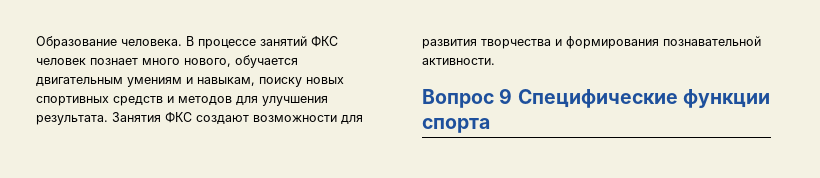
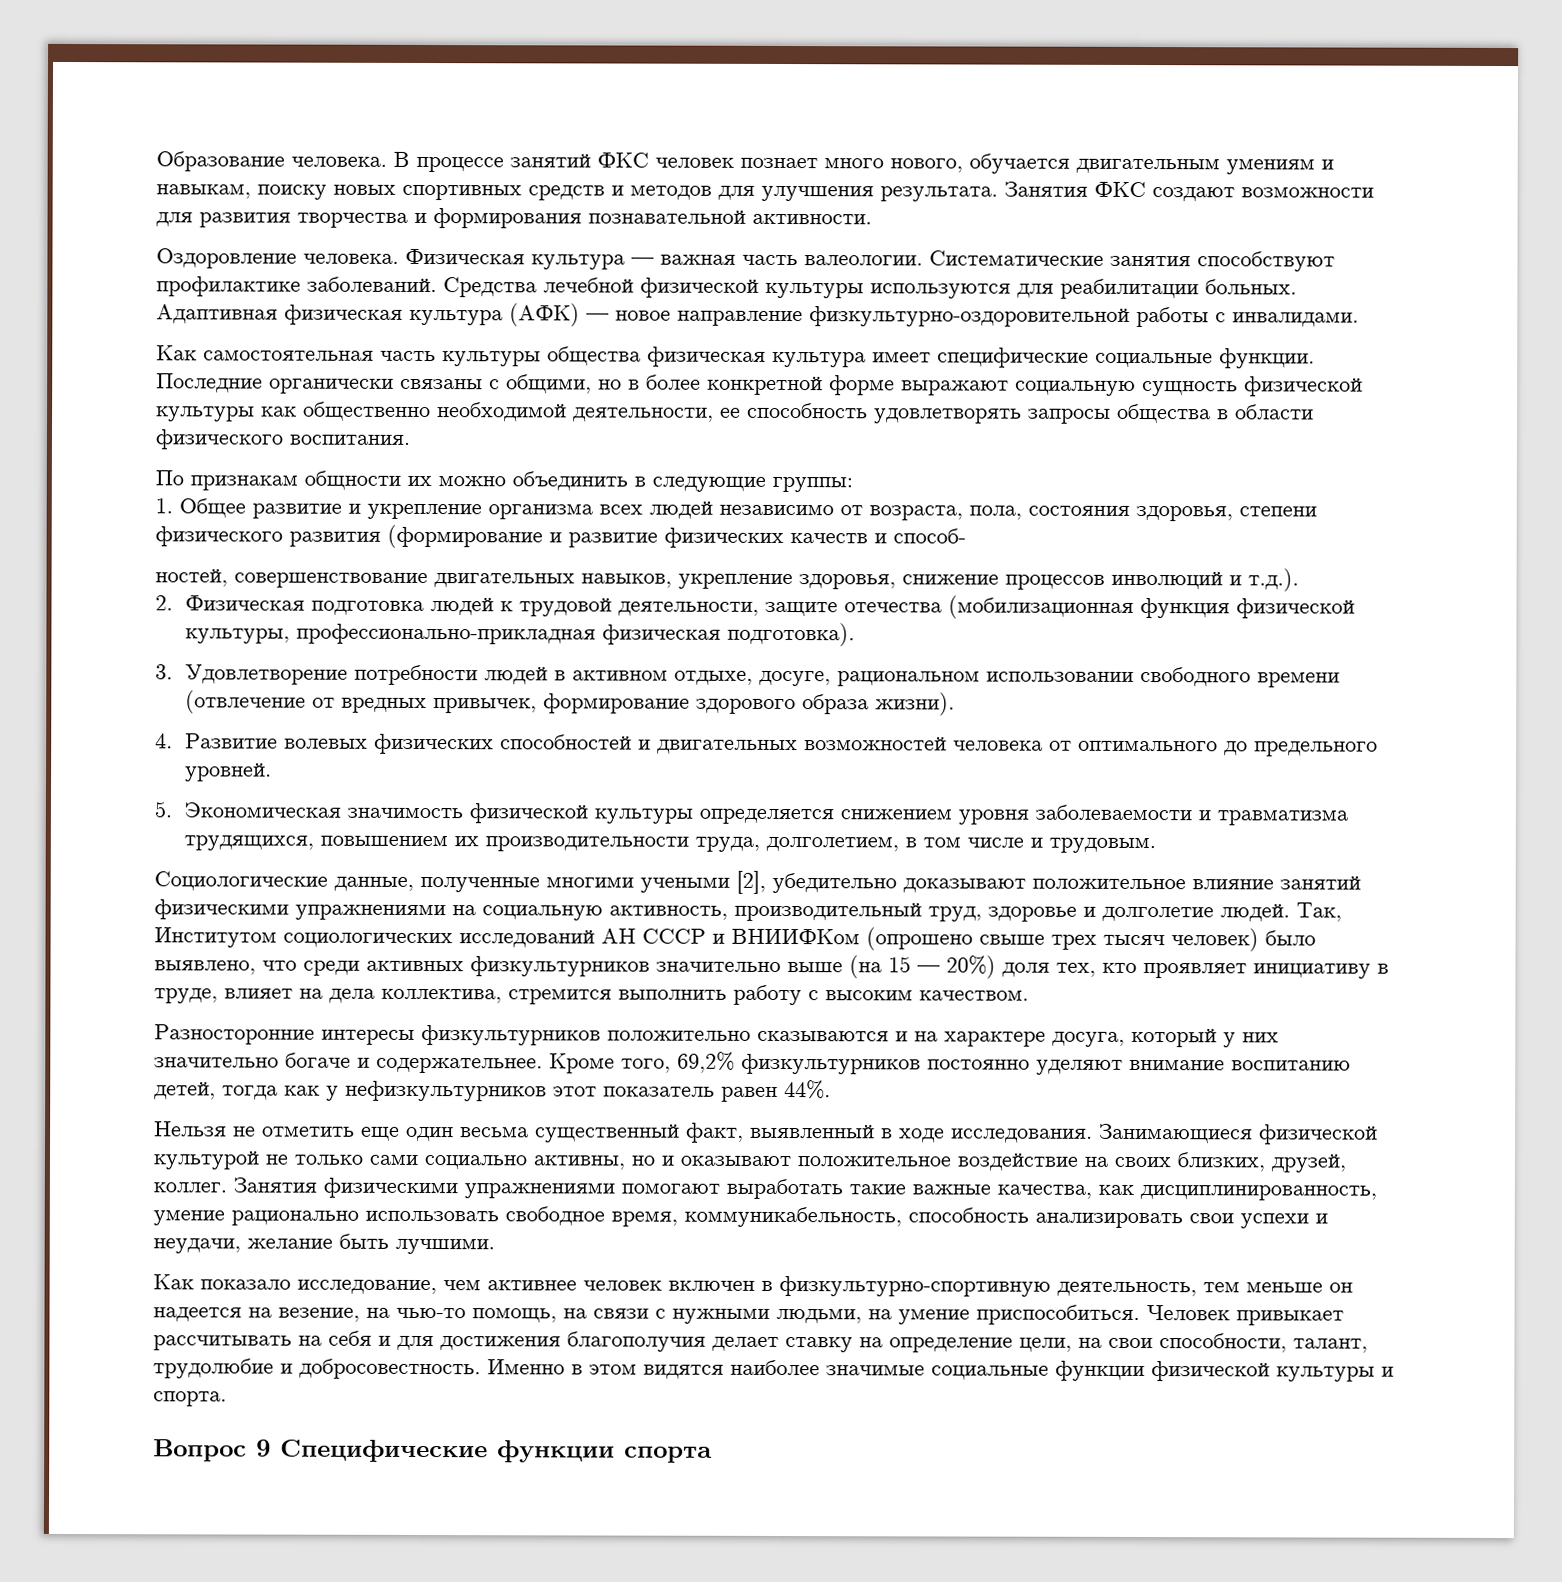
(495, 61) none -> [156,248,1335,272] [156,276,1297,300] [156,303,1359,328] [156,345,1315,369] [156,373,1363,397] [156,401,1314,424] [155,429,410,450] [155,470,853,493] [155,498,1317,522] [155,524,966,549] [155,568,1299,592] [155,595,1356,619] [185,622,856,647] [155,664,1341,688] [185,690,956,716] [155,733,1379,757] [185,762,273,782] [154,801,1349,826] [184,835,1157,854] [154,870,1361,894] [154,899,1342,922] [154,927,1316,952] [154,955,1389,979] [154,984,1029,1006] [154,1024,1279,1048] [154,1051,1351,1075] [154,1080,831,1102] [154,1121,1378,1145] [153,1150,1346,1173] [153,1177,1377,1201] [153,1206,1328,1229] [153,1233,495,1255] [153,1274,1353,1297] [153,1304,1344,1326] [153,1330,1368,1353] [153,1358,1394,1382] [153,1391,227,1407] // Оздоровление человека. Физическая культура — важная часть валеологии. Систематические занятия способствуют профилактике заболеваний. Средства лечебной физической культуры используются для реабилитации больных. Адаптивная физическая культура (АФК) — новое направление физкультурно-оздоровительной работы с инвалидами. // Как самостоятельная часть культуры общества физическая культура имеет специфические социальные функции. Последние органически связаны с общими, но в более конкретной форме выражают социальную сущность физической культуры как общественно необходимой деятельности, ее способность удовлетворять запросы общества в области физического воспитания. // По признакам общности их можно объединить в следующие группы: // 1. Общее развитие и укрепление организма всех людей независимо от возраста, пола, состояния здоровья, степени физического развития (формирование и развитие физических качеств и способ- // ностей, совершенствование двигательных навыков, укрепление здоровья, снижение процессов инволюций и т.д.). // 2. Физическая подготовка людей к трудовой деятельности, защите отечества (мобилизационная функция физической культуры, профессионально-прикладная физическая подготовка). // 3. Удовлетворение потребности людей в активном отдыхе, досуге, рациональном использовании свободного времени (отвлечение от вредных привычек, формирование здорового образа жизни). // 4. Развитие волевых физических способностей и двигательных возможностей человека от оптимального до предельного уровней. // 5. Экономическая значимость физической культуры определяется снижением уровня заболеваемости и травматизма трудящихся, повышением их производительности труда, долголетием, в том числе и трудовым. // Социологические данные, полученные многими учеными [2], убедительно доказывают положительное влияние занятий физическими упражнениями на социальную активность, производительный труд, здоровье и долголетие людей. Так, Институтом социологических исследований АН СССР и ВНИИФКом (опрошено свыше трех тысяч человек) было выявлено, что среди активных физкультурников значительно выше (на 15 — 20%) доля тех, кто проявляет инициативу в труде, влияет на дела коллектива, стремится выполнить работу с высоким качеством. // Разносторонние интересы физкультурников положительно сказываются и на характере досуга, который у них значительно богаче и содержательнее. Кроме того, 69,2% физкультурников постоянно уделяют внимание воспитанию детей, тогда как у нефизкультурников этот показатель равен 44%. // Нельзя не отметить еще один весьма существенный факт, выявленный в ходе исследования. Занимающиеся физической культурой не только сами социально активны, но и оказывают положительное воздействие на своих близких, друзей, коллег. Занятия физическими упражнениями помогают выработать такие важные качества, как дисциплинированность, умение рационально использовать свободное время, коммуникабельность, способность анализировать свои успехи и неудачи, желание быть лучшими. // Как показало исследование, чем активнее человек включен в физкультурно-спортивную деятельность, тем меньше он надеется на везение, на чью-то помощь, на связи с нужными людьми, на умение приспособиться. Человек привыкает рассчитывать на себя и для достижения благополучия делает ставку на определение цели, на свои способности, талант, трудолюбие и добросовестность. Именно в этом видятся наиболее значимые социальные функции физической культуры и спорта.

